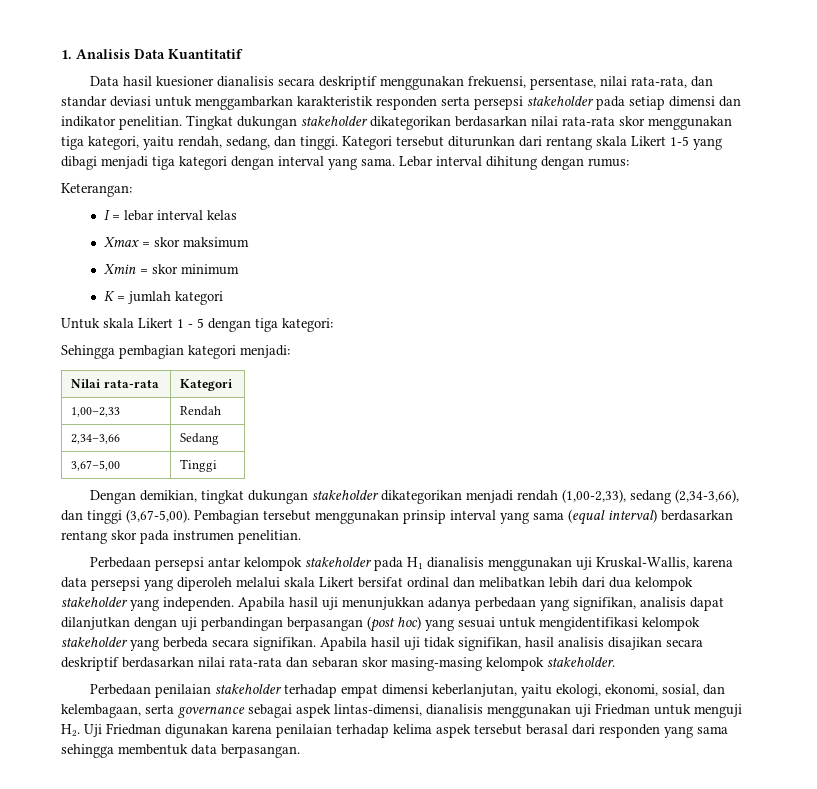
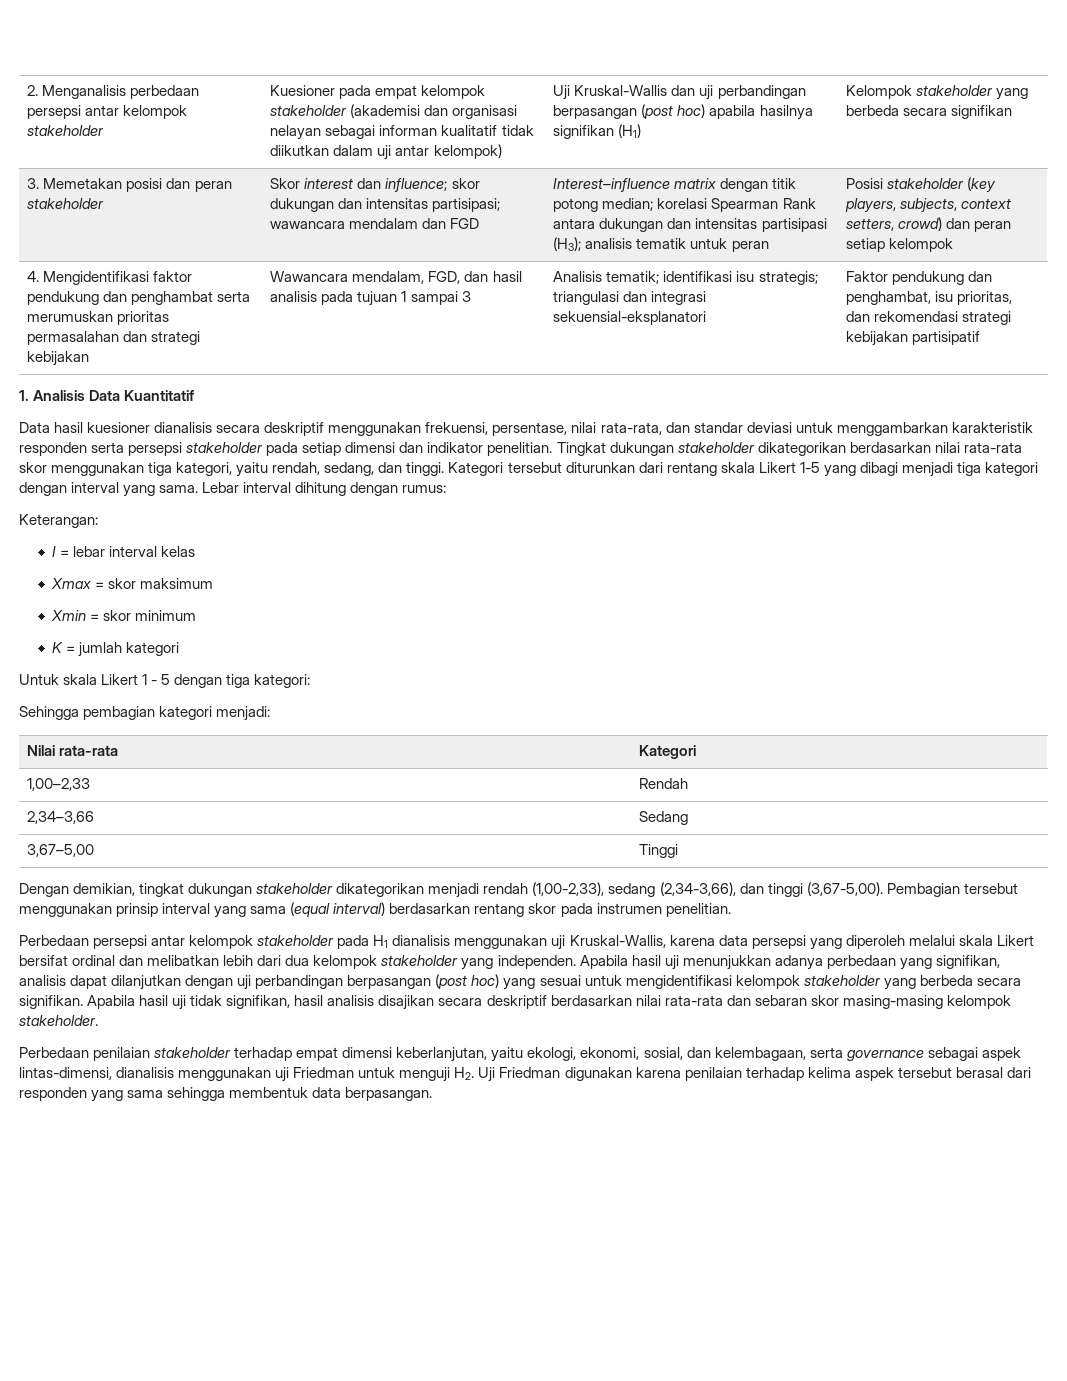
(61, 54) none -> [27,85,200,99] [27,105,188,119] [27,125,105,136] [270,85,486,99] [270,104,518,119] [270,125,534,140] [270,144,502,160] [553,85,806,100] [553,104,813,120] [553,124,642,139] [846,85,1029,100] [846,105,1013,119] [27,178,232,192] [27,198,105,209] [270,178,480,192] [270,198,501,212] [270,218,480,229] [553,178,797,192] [553,198,816,212] [553,218,827,232] [553,237,769,252] [846,177,997,193] [845,198,1012,213] [846,217,1012,232] [846,238,954,252] [27,271,193,285] [27,291,251,305] [27,311,170,325] [27,331,201,345] [27,351,90,366] [270,271,522,284] [270,291,471,306] [553,271,818,285] [553,291,707,305] [553,311,707,325] [846,271,993,285] [846,291,1013,305] [846,311,1012,325] [846,331,981,346] 2. Menganalisis perbedaan persepsi antar kelompok stakeholder | Kuesioner pada empat kelompok stakeholder (akademisi dan organisasi nelayan sebagai informan kualitatif tidak diikutkan dalam uji antar kelompok) | Uji Kruskal-Wallis dan uji perbandingan berpasangan (post hoc) apabila hasilnya signifikan (H1) | Kelompok stakeholder yang berbeda secara signifikan // 3. Memetakan posisi dan peran stakeholder | Skor interest dan influence; skor dukungan dan intensitas partisipasi; wawancara mendalam dan FGD | Interest–influence matrix dengan titik potong median; korelasi Spearman Rank antara dukungan dan intensitas partisipasi (H3); analisis tematik untuk peran | Posisi stakeholder (key players, subjects, context setters, crowd) dan peran setiap kelompok // 4. Mengidentifikasi faktor pendukung dan penghambat serta merumuskan prioritas permasalahan dan strategi kebijakan | Wawancara mendalam, FGD, dan hasil analisis pada tujuan 1 sampai 3 | Analisis tematik; identifikasi isu strategis; triangulasi dan integrasi sekuensial-eksplanatori | Faktor pendukung dan penghambat, isu prioritas, dan rekomendasi strategi kebijakan partisipatif //

